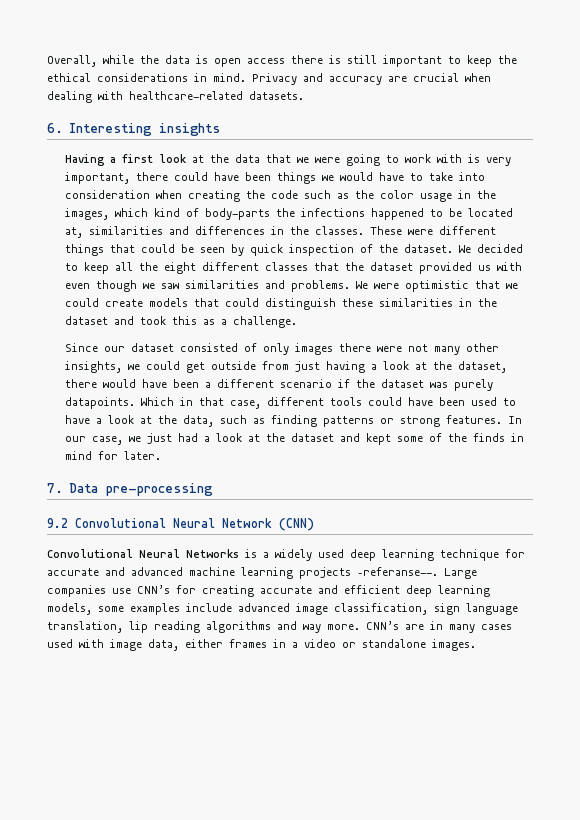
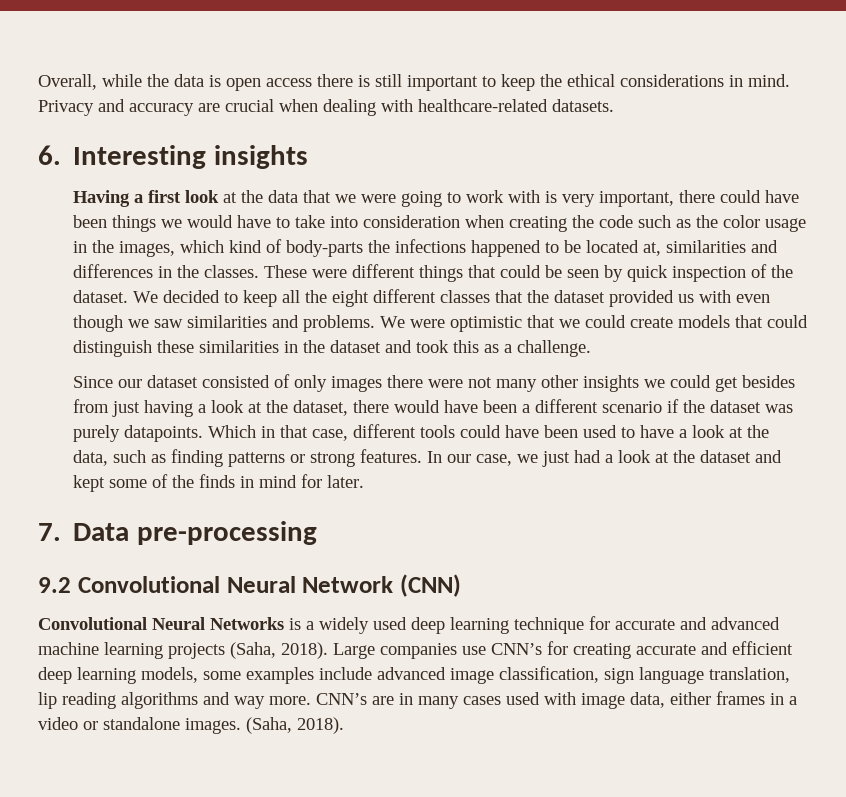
[65,361,123,373] insights, -> [582,375,639,392] insights
[211,361,257,370] outside -> [741,375,795,388] besides
[357,567,438,576] –referanse--. -> [230,642,328,659] (Saha, 2018).
(476, 645) none -> [246,717,344,734] (Saha, 2018).

